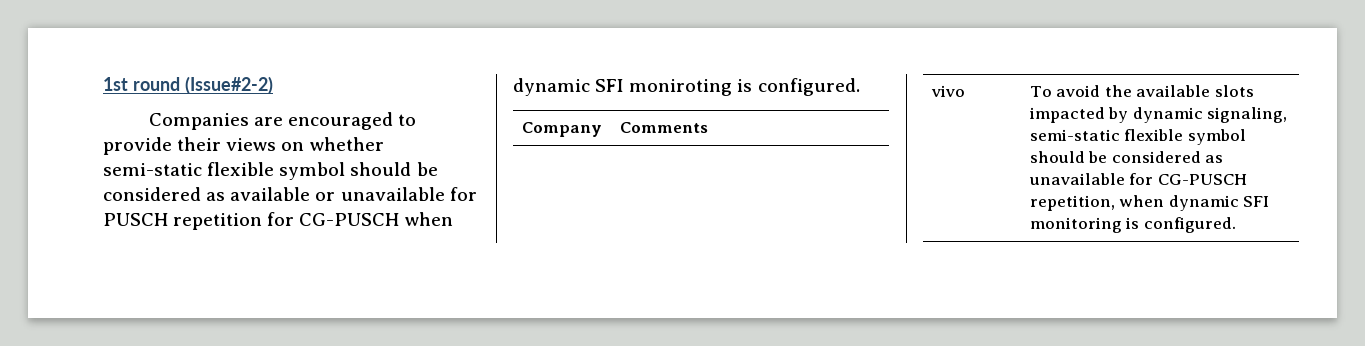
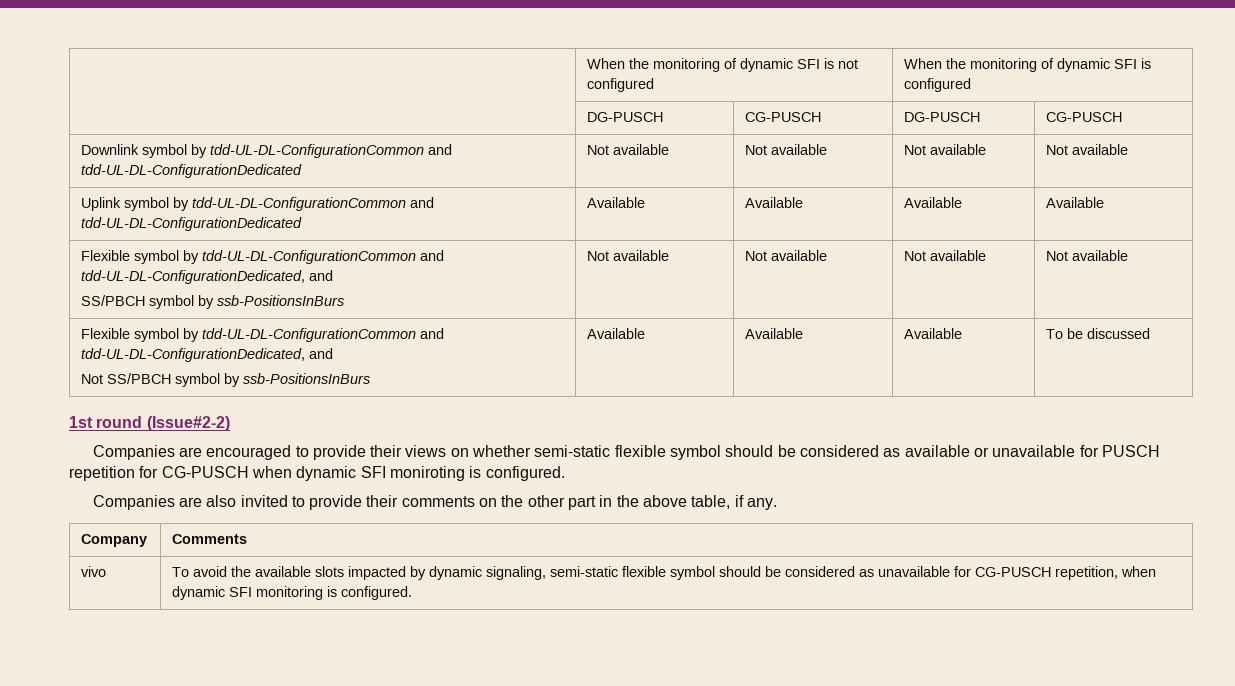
(103, 84) none -> [587,58,859,72] [587,78,655,92] [904,58,1152,72] [904,78,972,92] [587,112,664,122] [745,112,822,122] [904,112,981,122] [1046,112,1123,122] [81,144,453,158] [81,164,303,178] [587,144,670,155] [745,144,828,155] [904,144,987,155] [1046,144,1129,155] [81,197,435,211] [81,217,303,231] [587,197,646,208] [745,197,804,208] [904,197,963,208] [1046,197,1105,208] [81,250,445,264] [81,270,334,284] [81,295,345,309] [587,250,670,261] [745,250,828,261] [904,250,987,261] [1046,250,1129,261] [81,328,445,342] [81,348,334,362] [81,373,371,387] [587,328,646,339] [745,328,804,339] [904,328,963,339] [1046,328,1151,339] | When the monitoring of dynamic SFI is not configured | When the monitoring of dynamic SFI is configured // | DG-PUSCH | CG-PUSCH | DG-PUSCH | CG-PUSCH // Downlink symbol by tdd-UL-DL-ConfigurationCommon and tdd-UL-DL-ConfigurationDedicated | Not available | Not available | Not available | Not available // Uplink symbol by tdd-UL-DL-ConfigurationCommon and tdd-UL-DL-ConfigurationDedicated | Available | Available | Available | Available // Flexible symbol by tdd-UL-DL-ConfigurationCommon and tdd-UL-DL-ConfigurationDedicated, and // SS/PBCH symbol by ssb-PositionsInBurs | Not available | Not available | Not available | Not available // Flexible symbol by tdd-UL-DL-ConfigurationCommon and tdd-UL-DL-ConfigurationDedicated, and // Not SS/PBCH symbol by ssb-PositionsInBurs | Available | Available | Available | To be discussed //
(860, 87) none -> [92,495,778,510] // Companies are also invited to provide their comments on the other part in the above table, if any.

